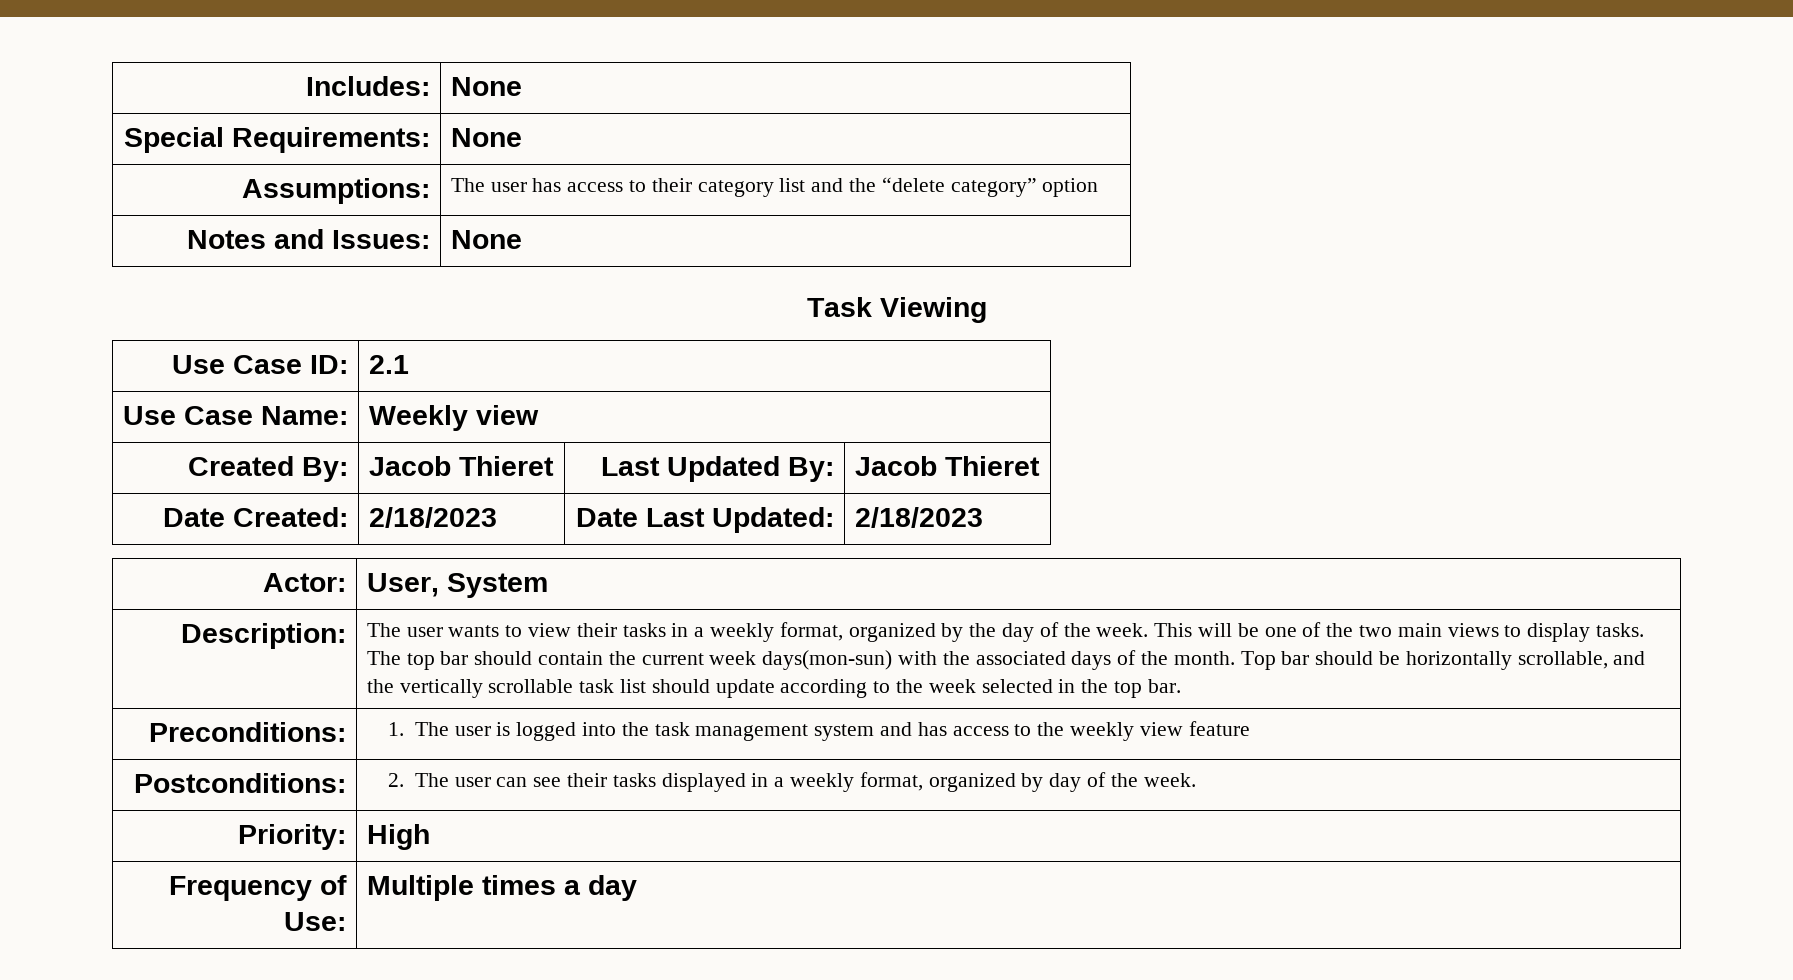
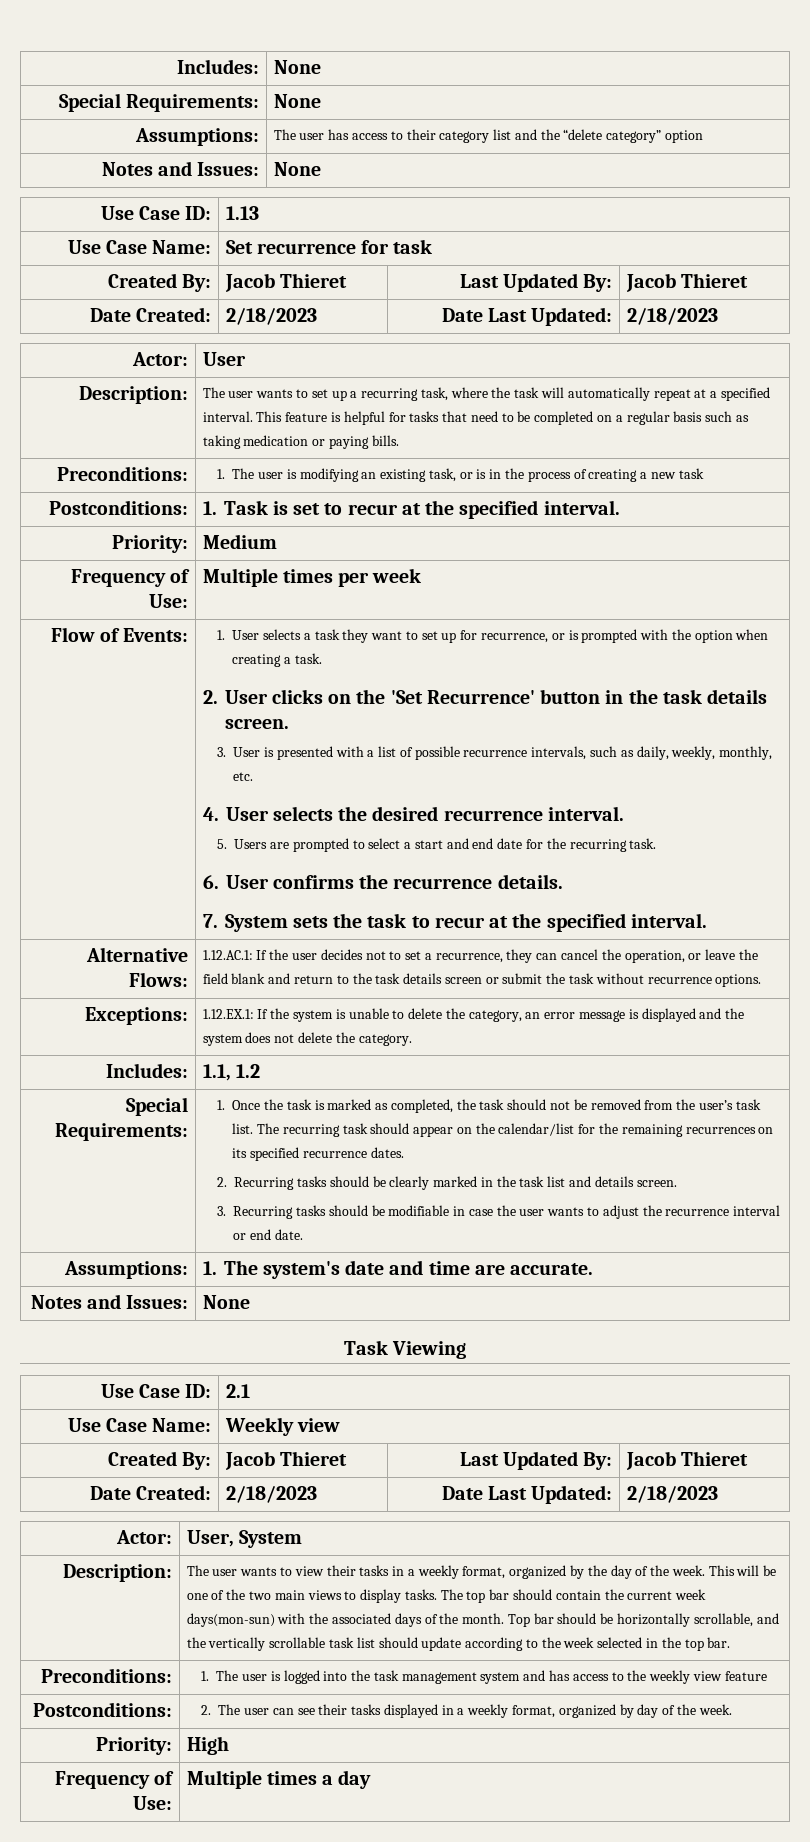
(522, 239) none -> [100,206,212,220] [225,206,259,220] [67,240,212,254] [225,239,433,254] [108,273,212,292] [224,273,347,292] [459,273,613,292] [625,273,748,292] [90,307,212,322] [225,308,317,325] [441,307,613,326] [626,308,718,325] [132,352,189,366] [202,352,246,366] [79,386,189,404] [202,387,770,401] [202,411,749,425] [202,435,399,449] [57,466,189,481] [217,468,704,482] [49,500,189,515] [202,500,620,519] [112,535,189,553] [202,534,277,549] [71,569,191,587] [149,594,189,608] [202,568,422,587] [50,627,189,642] [217,629,769,643] [232,653,322,667] [202,689,768,704] [224,718,289,729] [217,746,773,760] [233,772,254,781] [202,806,624,821] [217,838,657,852] [202,874,563,889] [202,913,708,932] [86,947,189,962] [129,972,189,987] [202,949,758,963] [202,973,762,987] [85,1007,189,1025] [202,1008,745,1022] [202,1032,412,1046] [106,1063,189,1078] [202,1064,260,1081] [126,1097,189,1116] [55,1123,189,1141] [217,1099,761,1113] [232,1123,774,1137] [232,1147,404,1161] [217,1176,677,1190] [217,1205,781,1219] [233,1229,303,1240] [64,1261,189,1279] [202,1260,594,1279] [30,1294,189,1309] [202,1295,250,1309] // Use Case ID: | 1.13 // Use Case Name: | Set recurrence for task // Created By: | Jacob Thieret | Last Updated By: | Jacob Thieret // Date Created: | 2/18/2023 | Date Last Updated: | 2/18/2023 // Actor: | User // Description: | The user wants to set up a recurring task, where the task will automatically repeat at a specified interval. This feature is helpful for tasks that need to be completed on a regular basis such as taking medication or paying bills. // Preconditions: | 1. The user is modifying an existing task, or is in the process of creating a new task // Postconditions: | 1. Task is set to recur at the specified interval. // Priority: | Medium // Frequency of Use: | Multiple times per week // Flow of Events: | 1. User selects a task they want to set up for recurrence, or is prompted with the option when creating a task. // 2. User clicks on the 'Set Recurrence' button in the task details screen. // 3. User is presented with a list of possible recurrence intervals, such as daily, weekly, monthly, etc. // 4. User selects the desired recurrence interval. // 5. Users are prompted to select a start and end date for the recurring task. // 6. User confirms the recurrence details. // 7. System sets the task to recur at the specified interval. // Alternative Flows: | 1.12.AC.1: If the user decides not to set a recurrence, they can cancel the operation, or leave the field blank and return to the task details screen or submit the task without recurrence options. // Exceptions: | 1.12.EX.1: If the system is unable to delete the category, an error message is displayed and the system does not delete the category. // Includes: | 1.1, 1.2 // Special Requirements: | 1. Once the task is marked as completed, the task should not be removed from the user’s task list. The recurring task should appear on the calendar/list for the remaining recurrences on its specified recurrence dates. // 2. Recurring tasks should be clearly marked in the task list and details screen. // 3. Recurring tasks should be modifiable in case the user wants to adjust the recurrence interval or end date. // Assumptions: | 1. The system's date and time are accurate. // Notes and Issues: | None

